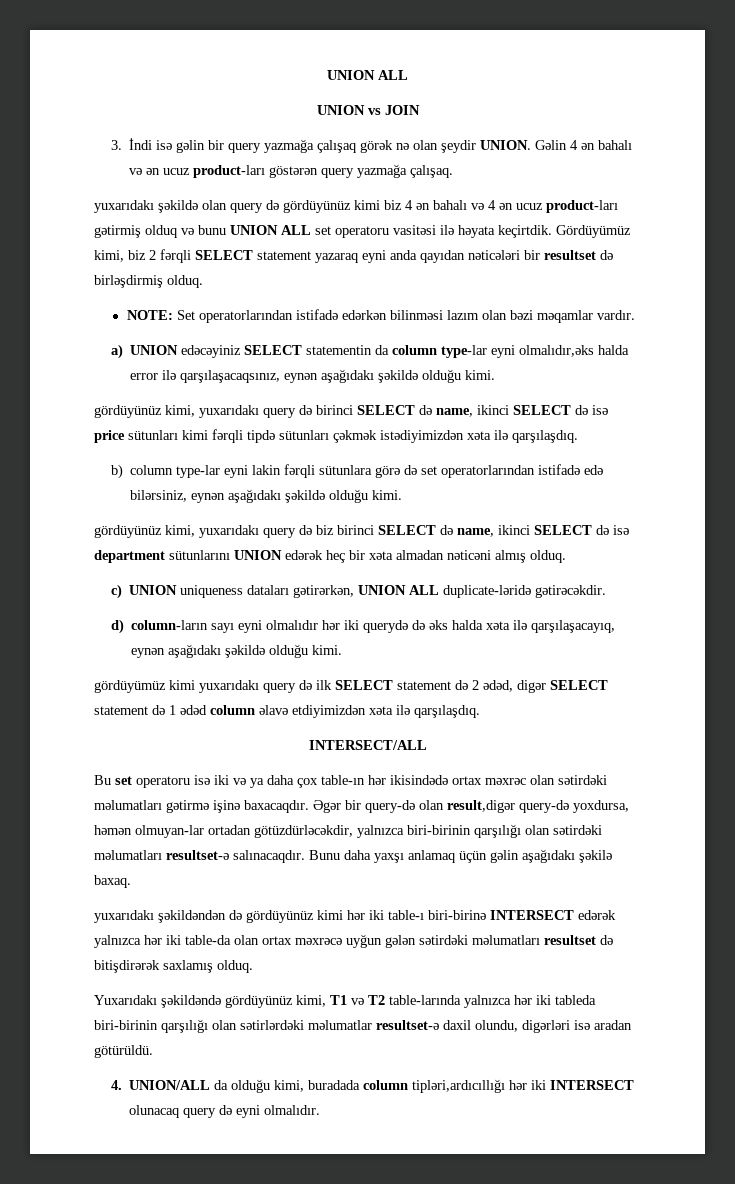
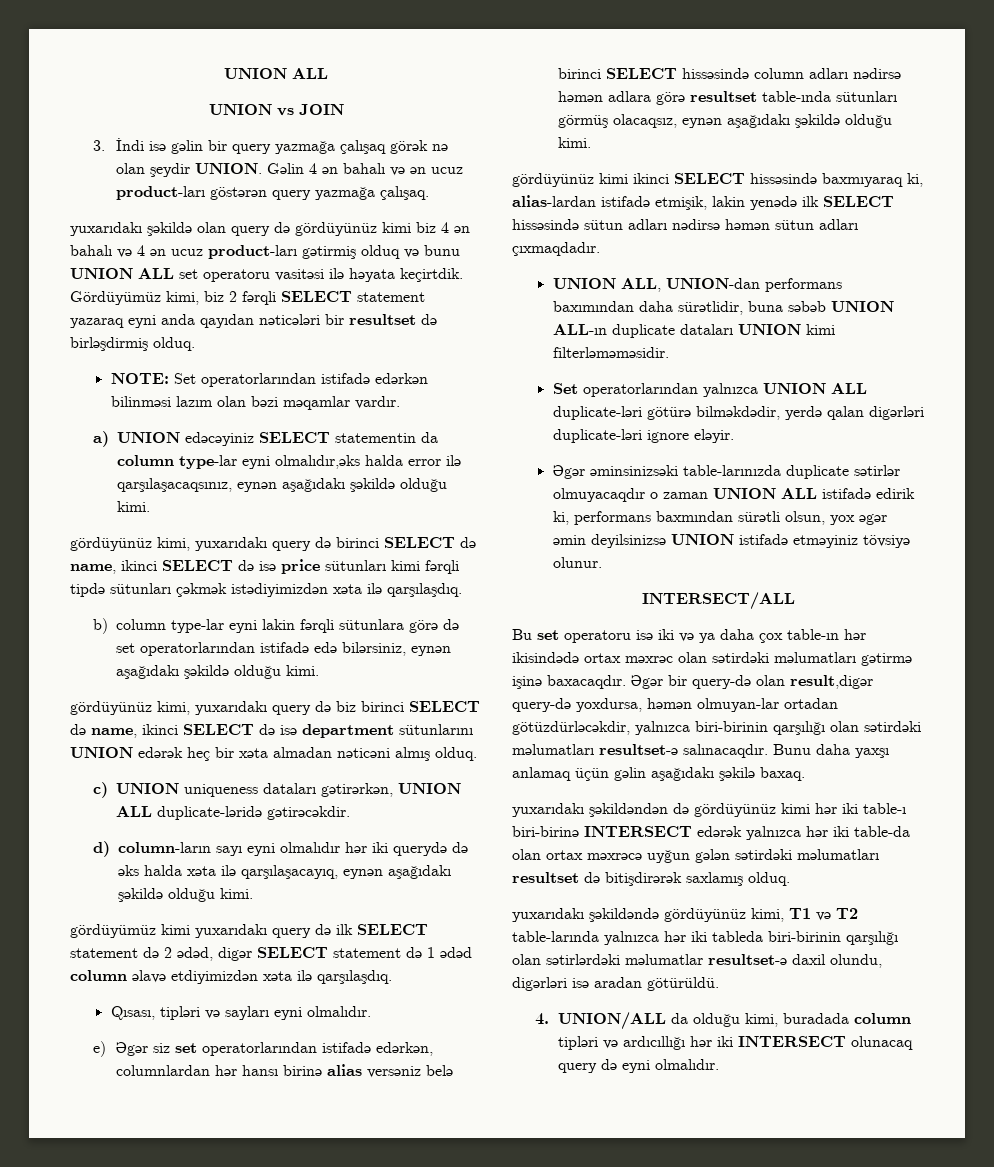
(480, 711) none -> [110,1006,371,1020] [93,1041,434,1057] [116,1064,454,1078] [558,68,902,79] [558,91,898,105] [558,114,893,128] [558,137,592,148] [512,173,923,187] [512,195,894,210] [512,219,858,230] [512,242,600,256] [552,278,842,292] [552,301,894,315] [552,324,835,338] [552,347,669,358] [552,383,867,397] [552,406,924,420] [552,429,734,443] [552,465,900,479] [552,488,915,502] [552,511,887,525] [552,534,910,548] [552,557,602,568] // Qısası, tipləri və sayları eyni olmalıdır. // e) Əgər siz set operatorlarından istifadə edərkən, columnlardan hər hansı birinə alias versəniz belə birinci SELECT hissəsində column adları nədirsə həmən adlara görə resultset table-ında sütunları görmüş olacaqsız, eynən aşağıdakı şəkildə olduğu kimi. // gördüyünüz kimi ikinci SELECT hissəsində baxmıyaraq ki, alias-lardan istifadə etmişik, lakin yenədə ilk SELECT hissəsində sütun adları nədirsə həmən sütun adları çıxmaqdadır. // UNION ALL, UNION-dan performans baxımından daha sürətlidir, buna səbəb UNION ALL-ın duplicate dataları UNION kimi filterləməməsidir. // Set operatorlarından yalnızca UNION ALL duplicate-ləri götürə bilməkdədir, yerdə qalan digərləri duplicate-ləri ignore eləyir. // Əgər əminsinizsəki table-larınızda duplicate sətirlər olmuyacaqdır o zaman UNION ALL istifadə edirik ki, performans baxmından sürətli olsun, yox əgər əmin deyilsinizsə UNION istifadə etməyiniz tövsiyə olunur.
[94,995,157,1005] Yuxarıdakı -> [512,908,584,922] yuxarıdakı
[411,1079,505,1093] tipləri,ardıcıllığı -> [558,1036,686,1050] tipləri və ardıcıllığı

